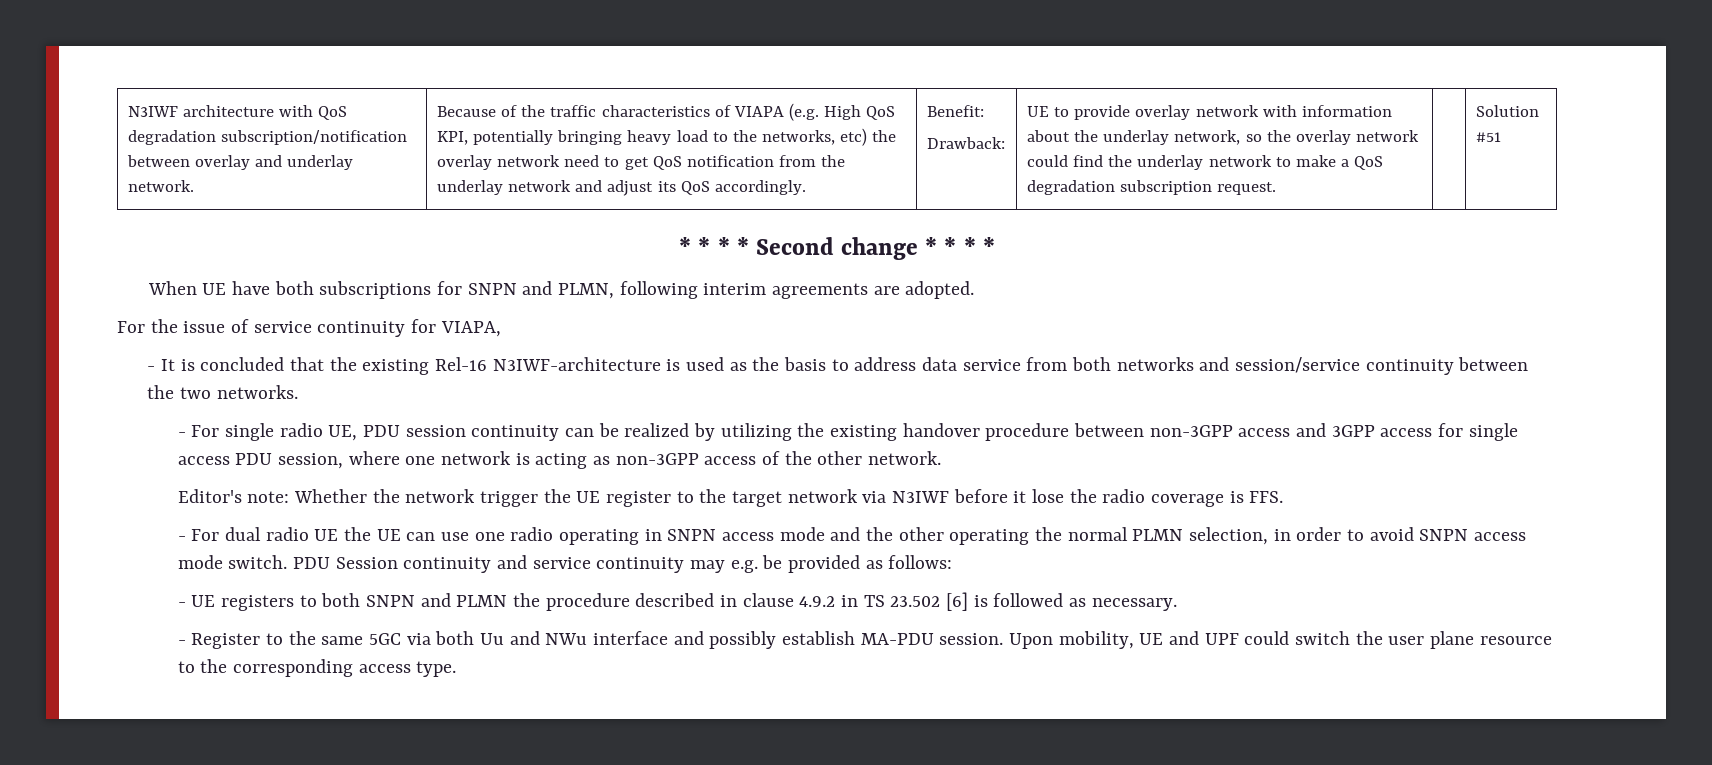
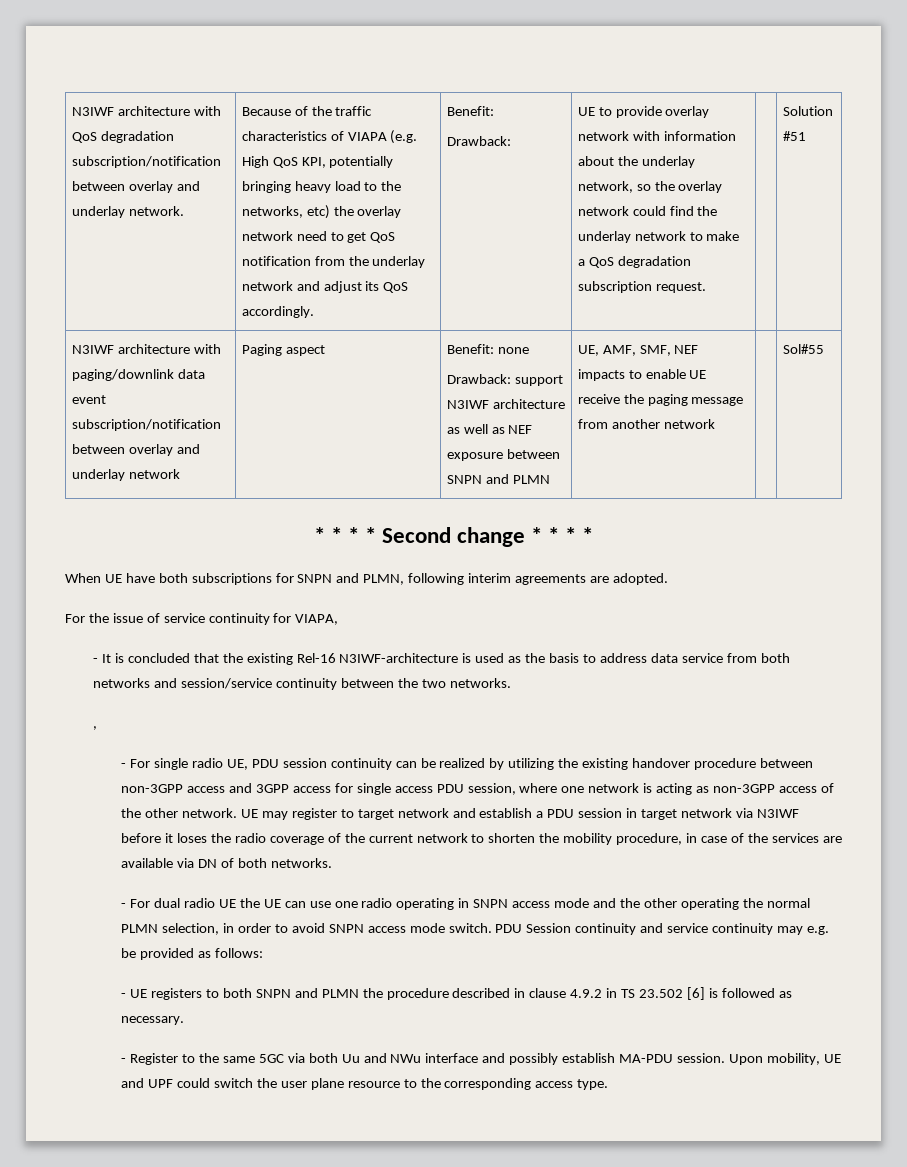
(1501, 137) none -> [71,344,221,354] [71,369,205,381] [71,395,106,404] [71,419,221,431] [71,444,200,456] [71,469,180,481] [241,344,325,356] [446,344,529,354] [446,374,563,386] [446,399,565,409] [446,424,533,434] [446,449,560,461] [446,474,550,484] [577,345,699,356] [577,369,707,381] [577,394,744,406] [577,419,715,429] [782,344,824,354] // N3IWF architecture with paging/downlink data event subscription/notification between overlay and underlay network | Paging aspect | Benefit: none // Drawback: support N3IWF architecture as well as NEF exposure between SNPN and PLMN | UE, AMF, SMF, NEF impacts to enable UE receive the paging message from another network | | Sol#55
(298, 392) none -> [93,726,98,730] // ,
[177,489,727,507] // Editor's note: Whether the network trigger the UE register to the -> [241,808,638,820] UE may register to target network and establish a PDU session in
[1031,489,1064,503] lose -> [177,833,208,843] loses
[1229,491,1284,503] is FFS. -> [327,833,842,845] [121,858,332,868] of the current network to shorten the mobility procedure, in case of the services are available via DN of both networks.

